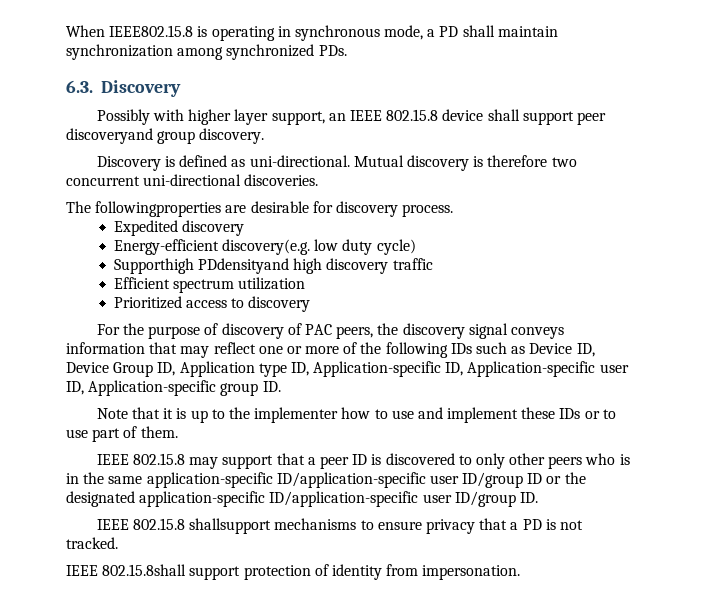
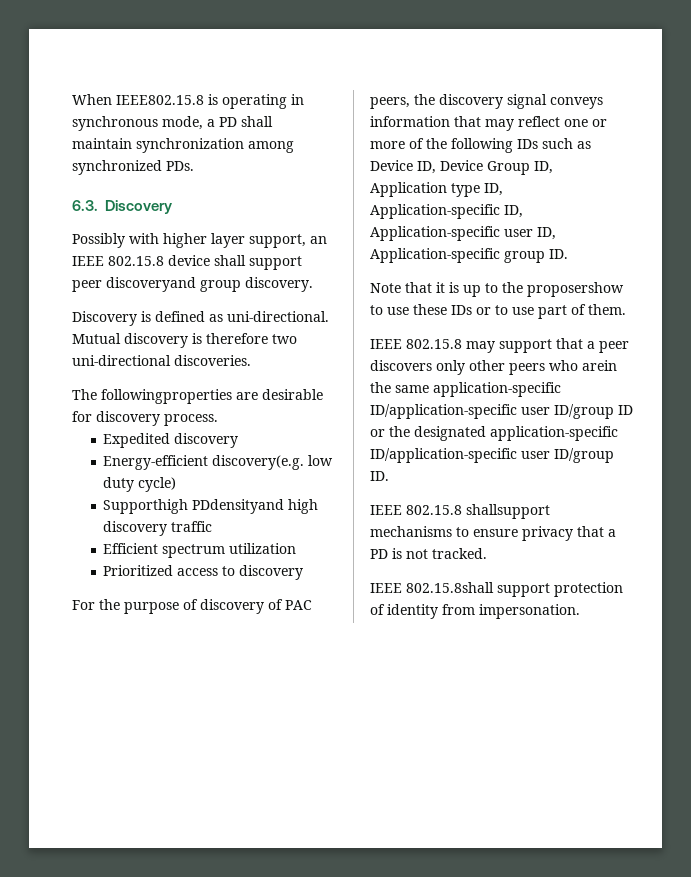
[66,176,140,186] concurrent -> (297, 339) none
[254,407,519,423] implementer how to use and implement -> [527,282,624,297] [370,305,409,315] proposershow to use
[352,453,472,465] ID is discovered to -> [370,360,432,371] discovers
[619,454,630,465] [66,473,79,484] is in -> [582,360,617,371] arein

